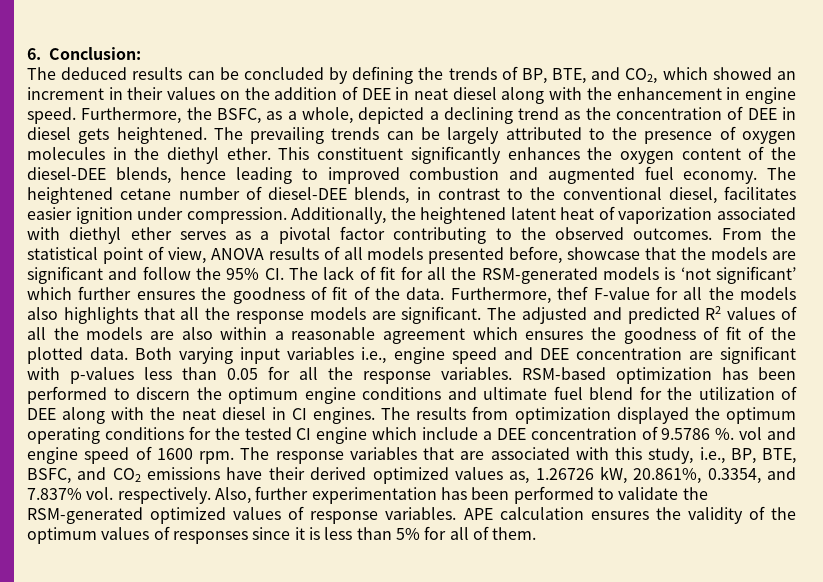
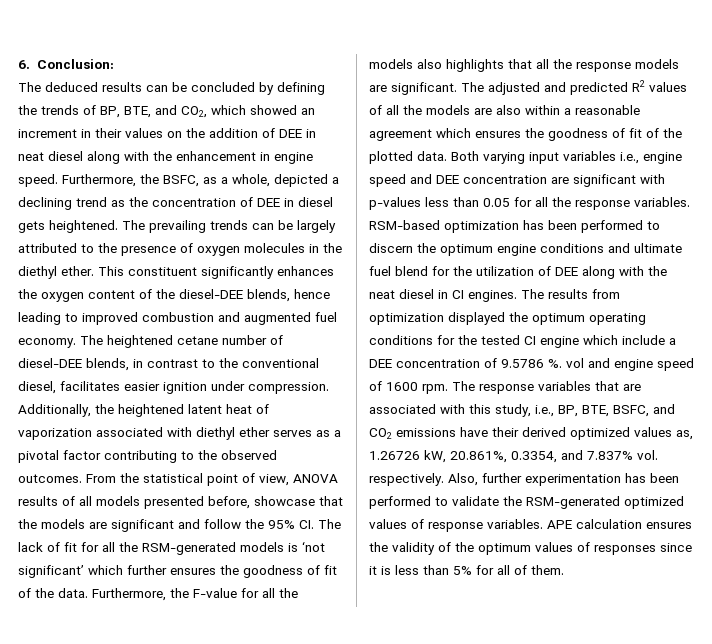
[557,286,589,300] thef -> [170,588,189,598] the

